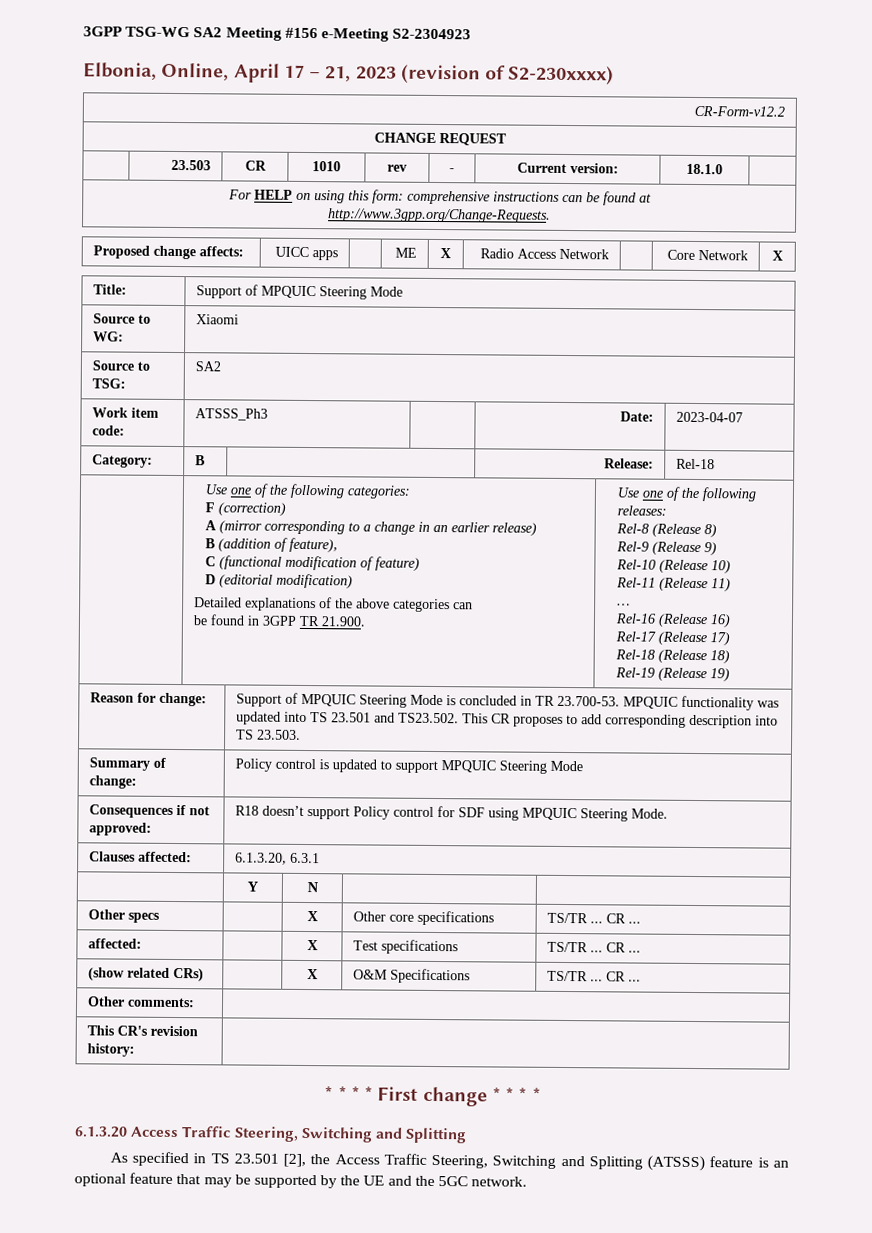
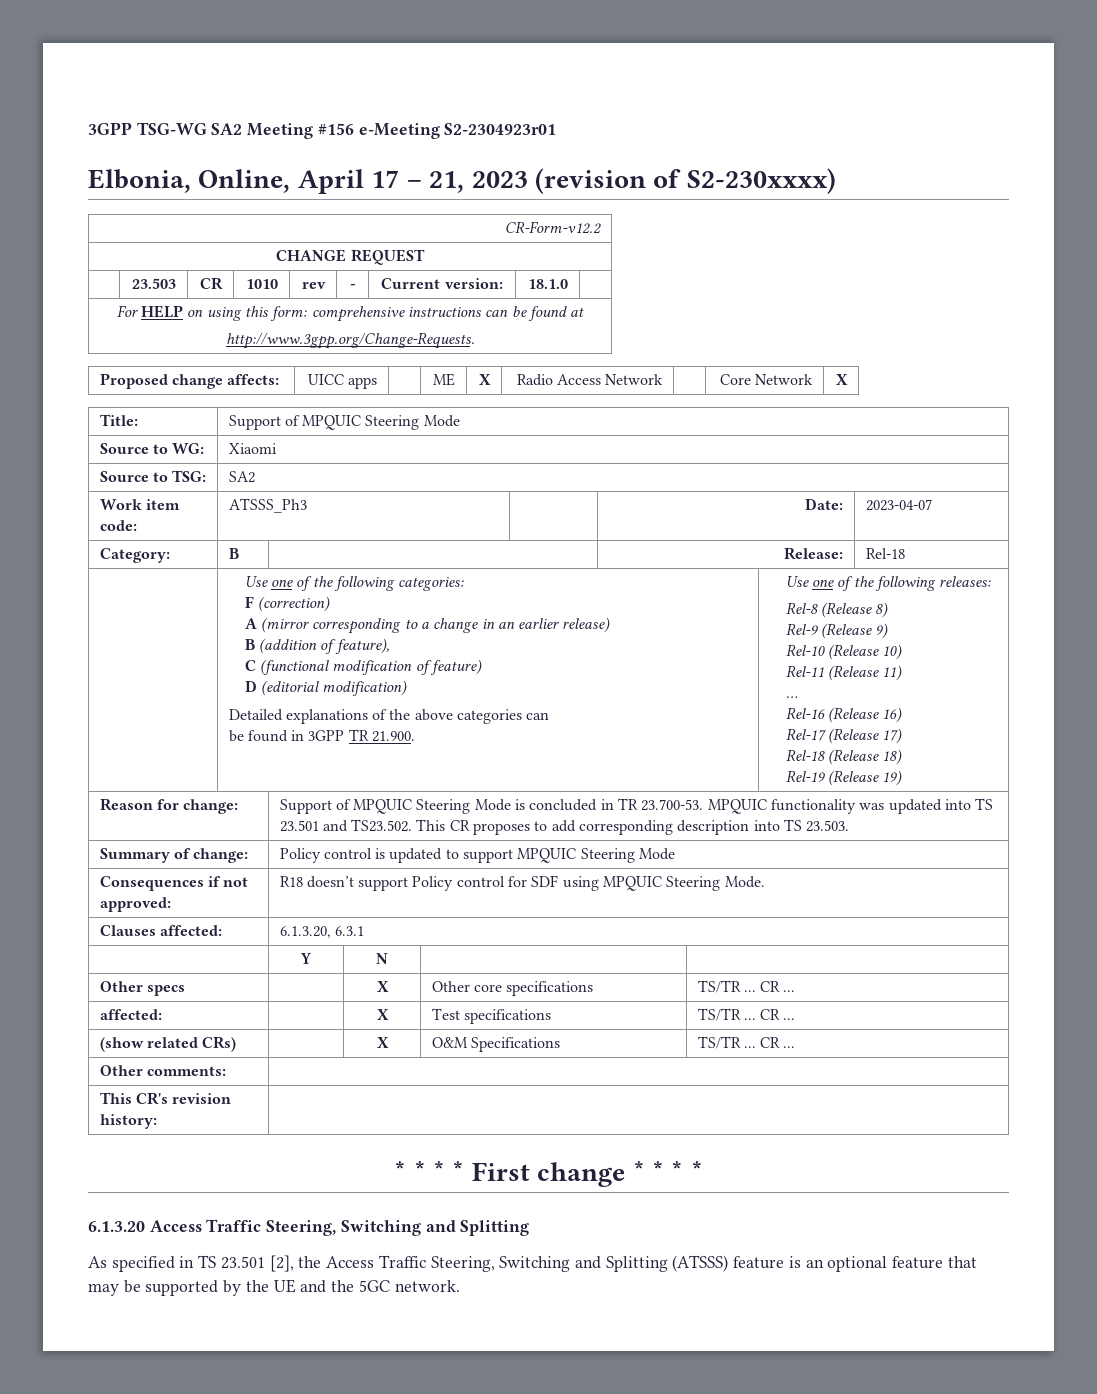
[392,28,472,40] S2-2304923 -> [444,123,557,135] S2-2304923r01

